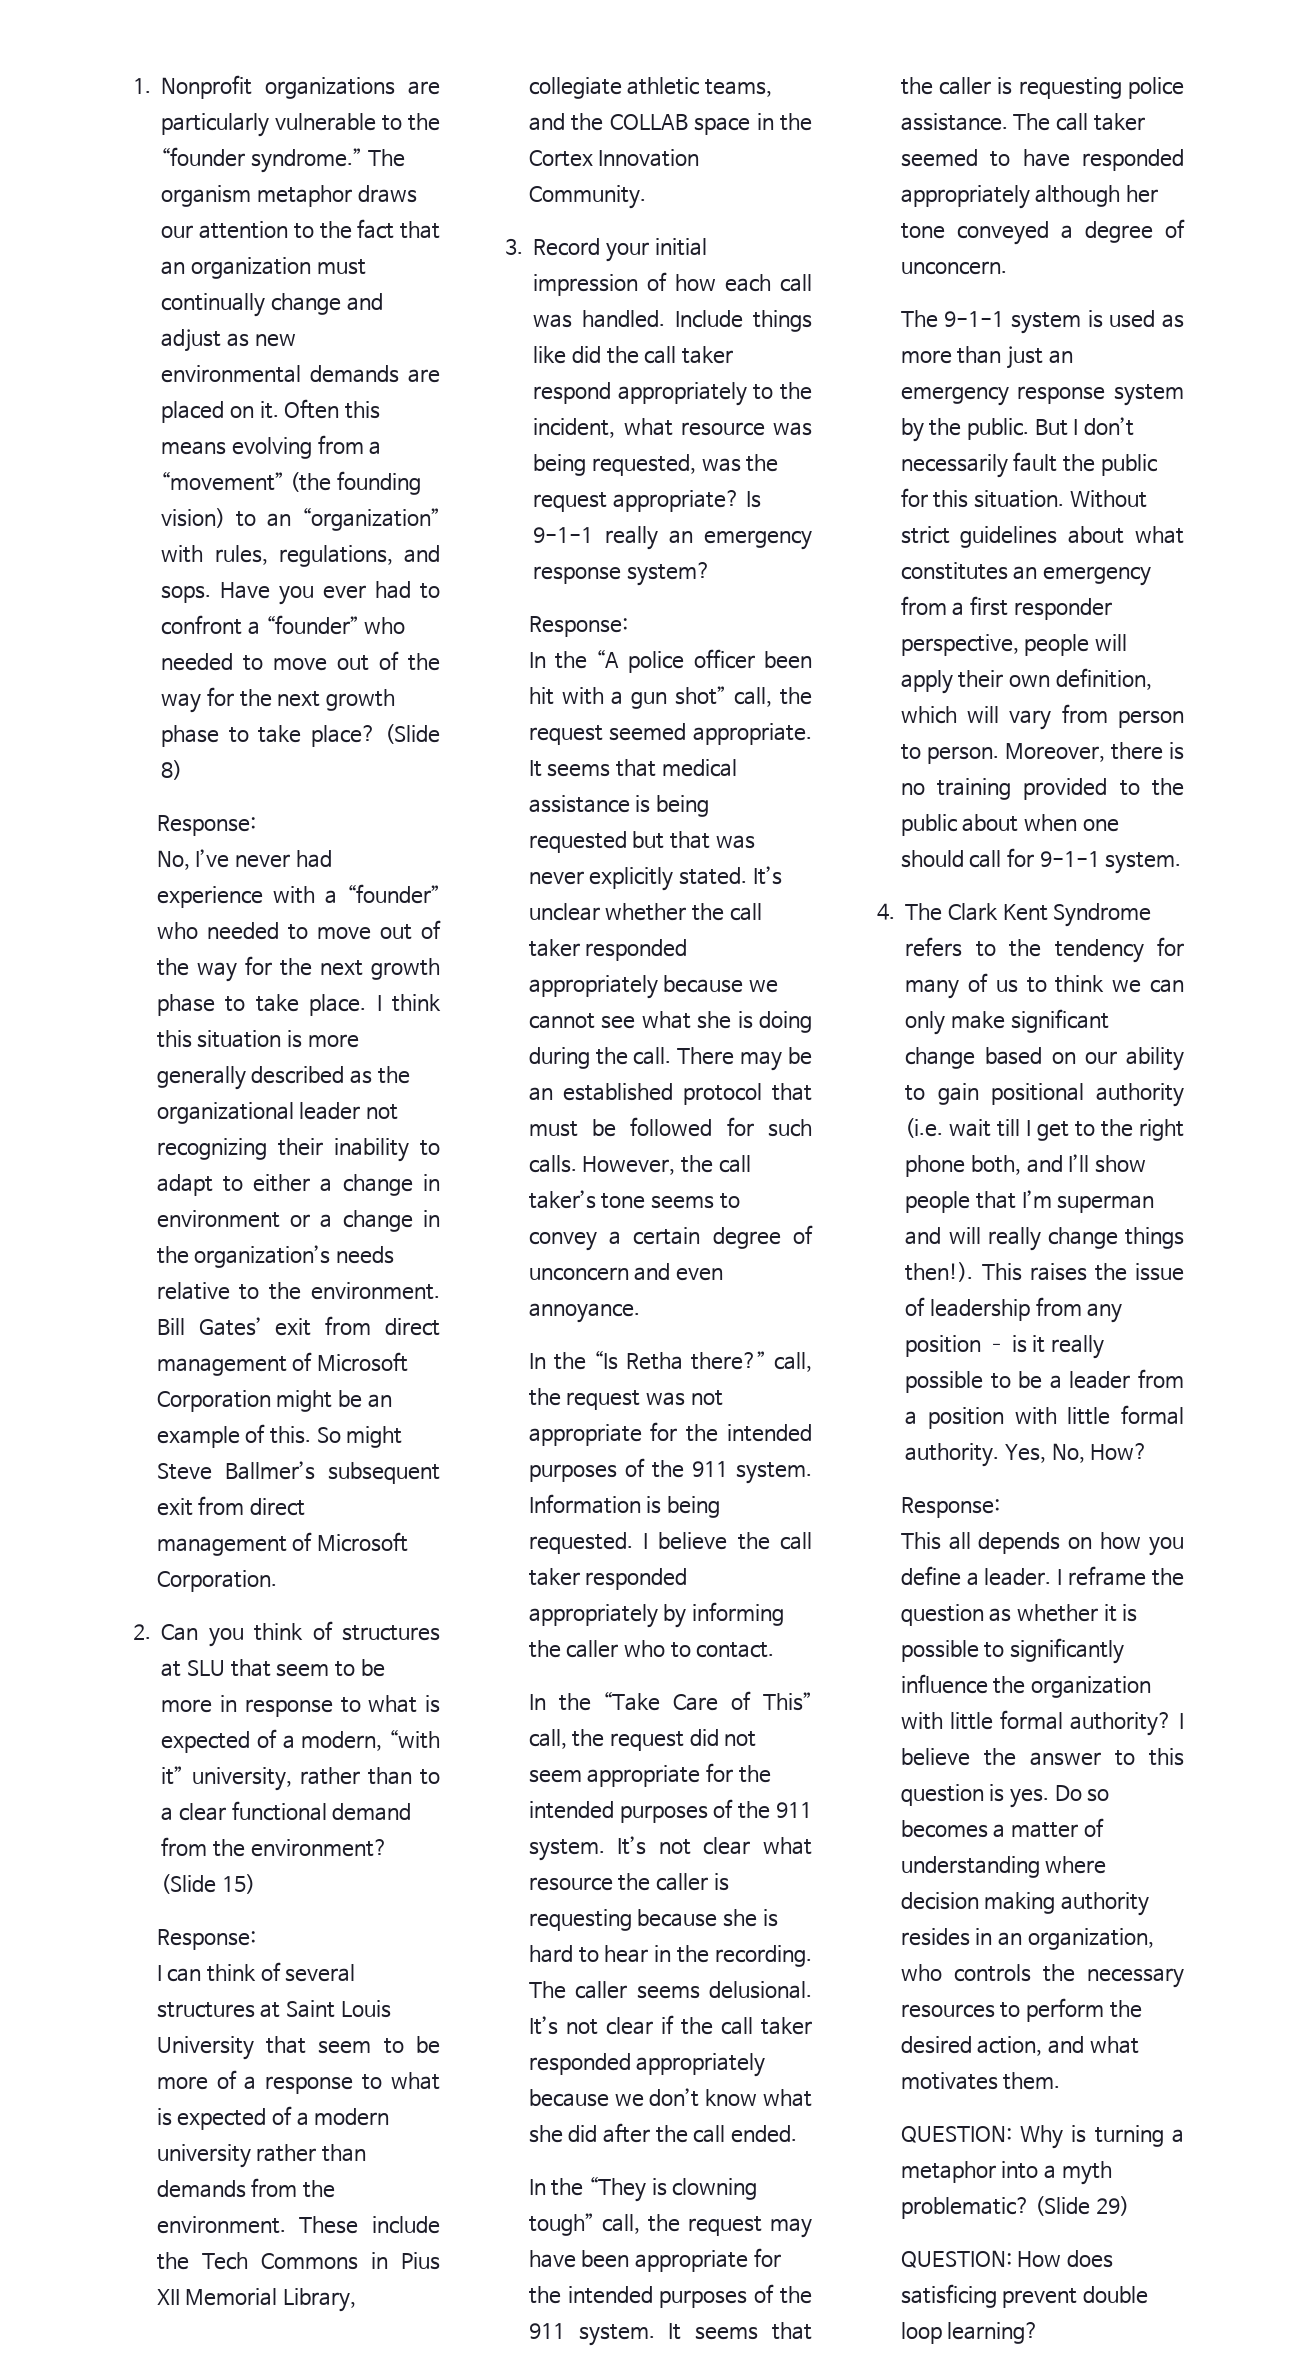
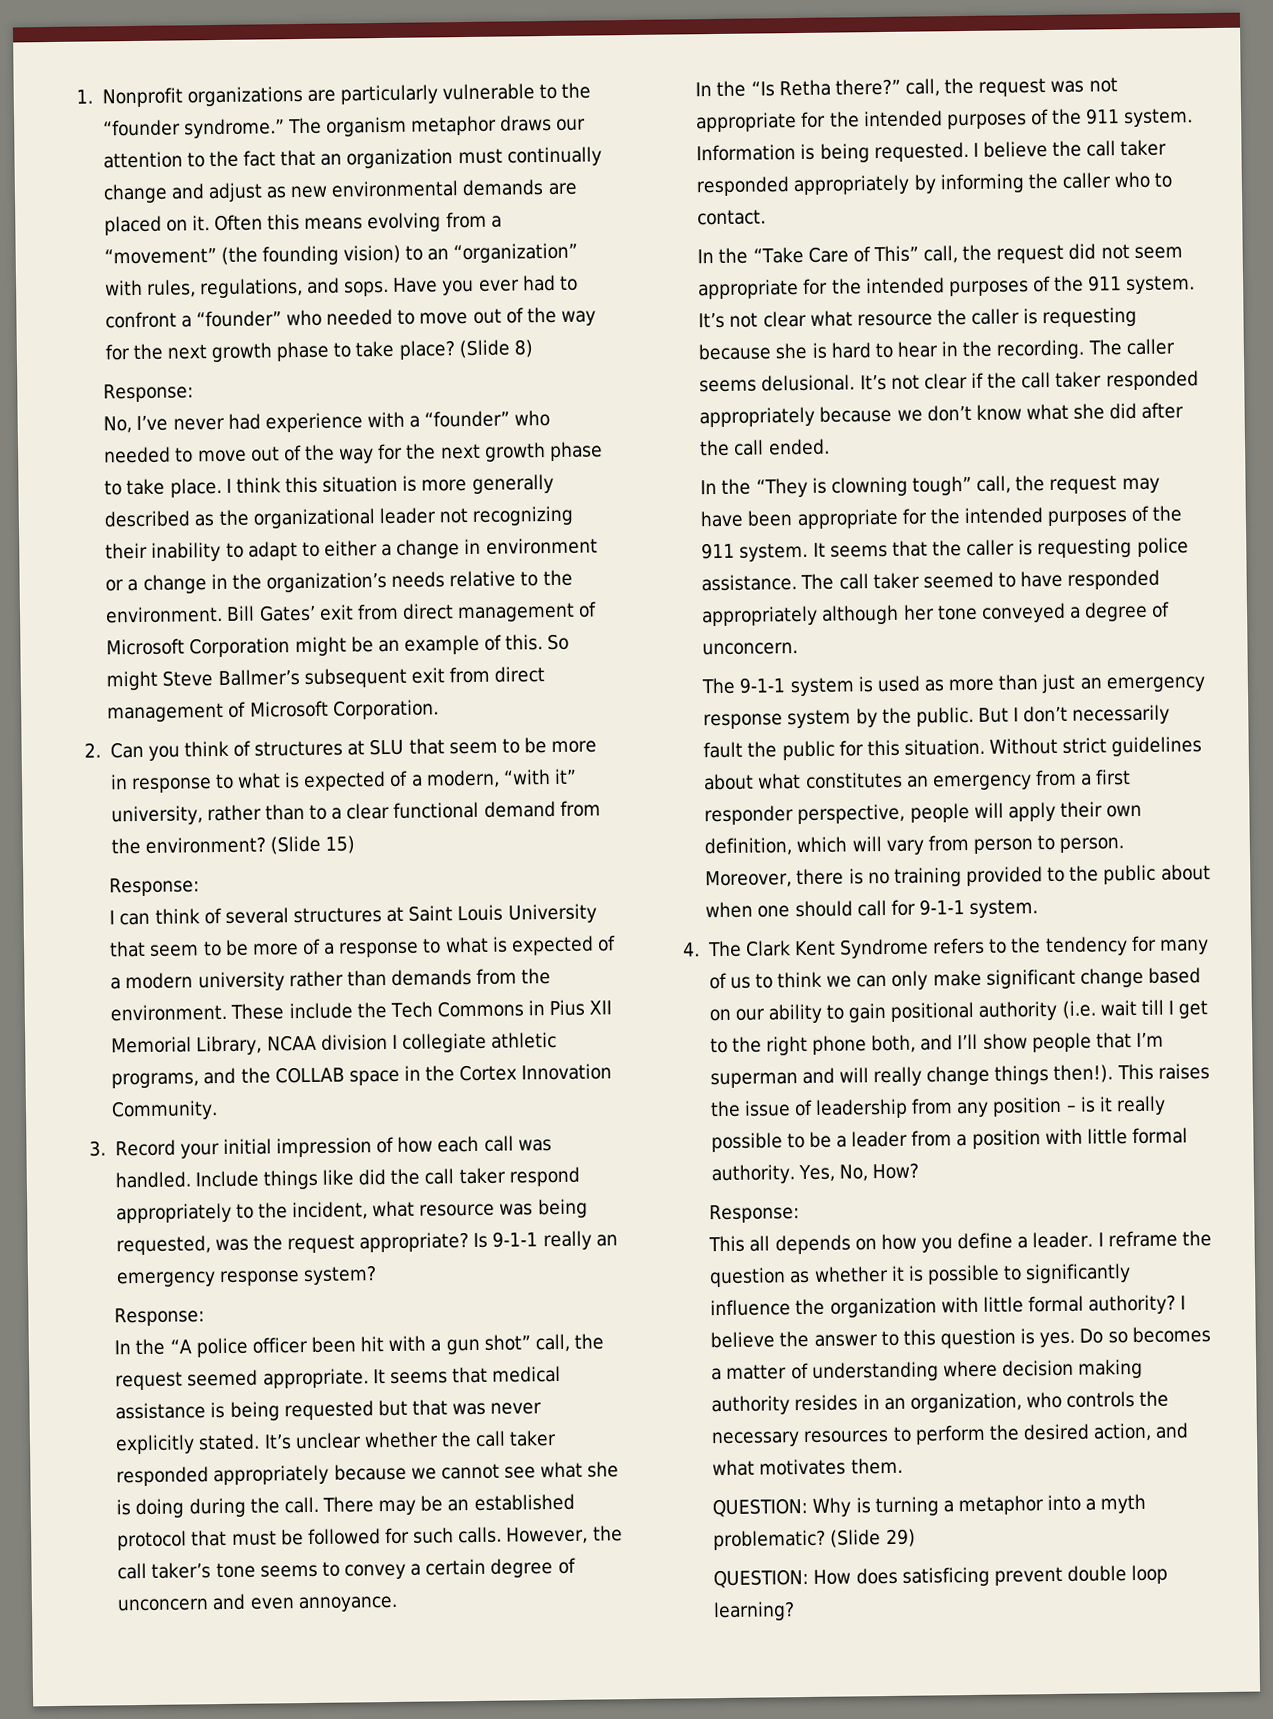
(357, 2300) none -> [266,1034,398,1052] NCAA division I
[704,79,772,97] teams, -> [111,1072,200,1089] programs,

